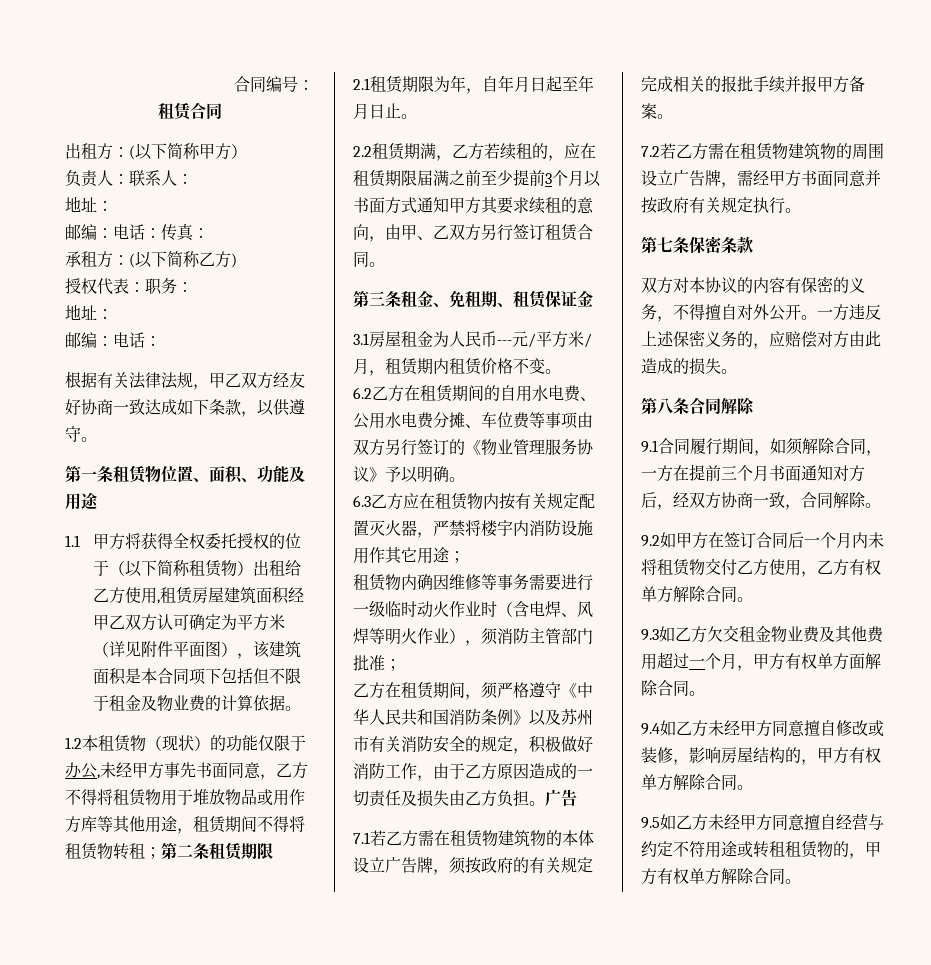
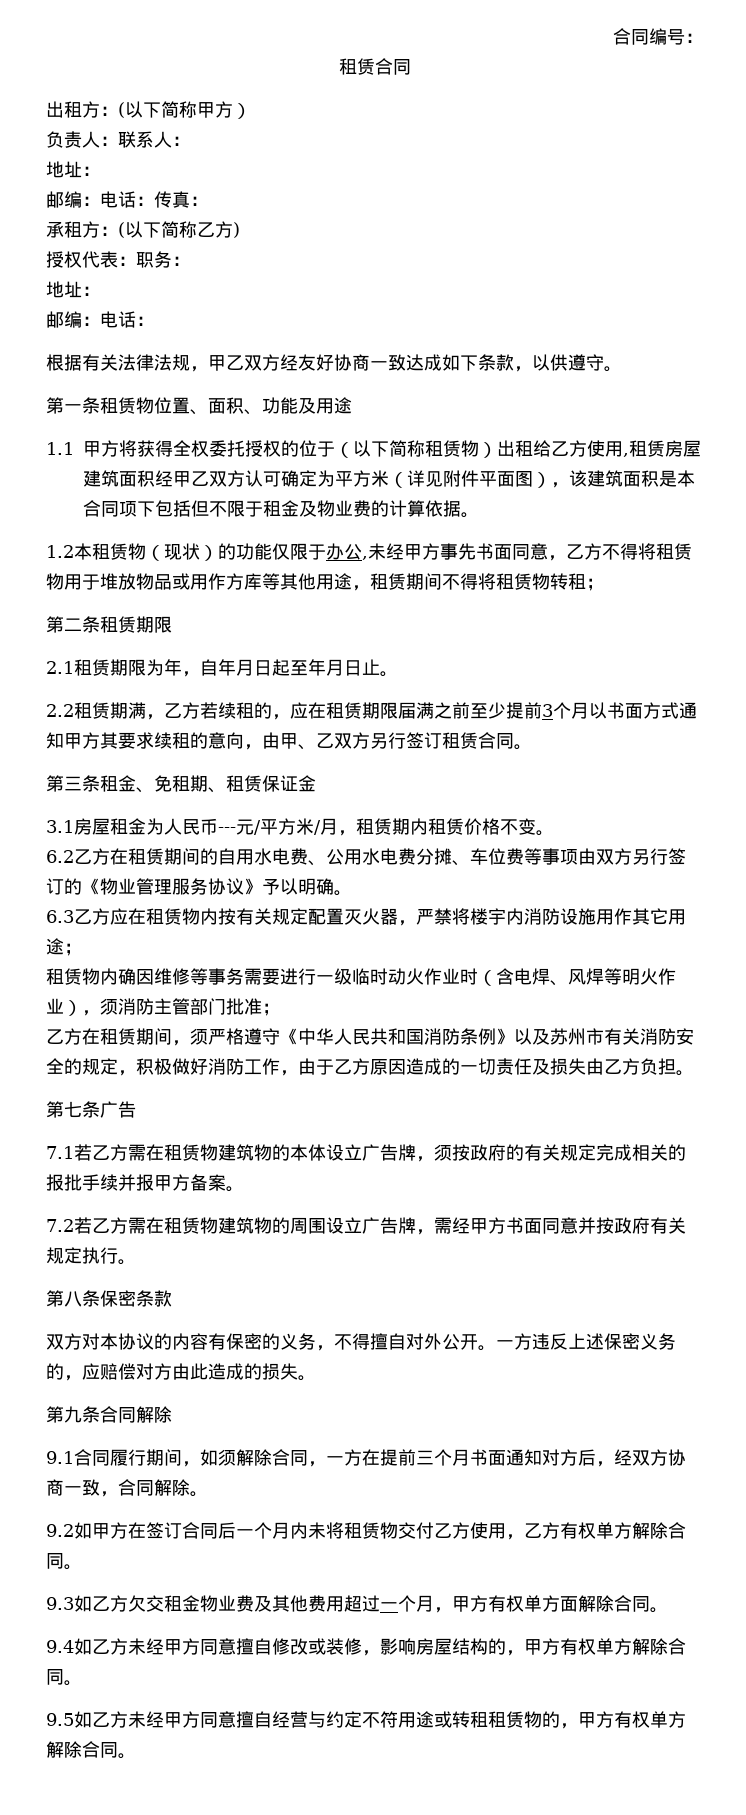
(161, 853) none -> (604, 584) //
(545, 803) none -> [46,1101,100,1118] // 第七条
[657,237,673,252] 七 -> [64,1291,82,1307] 八
[657,398,673,414] 八 -> [64,1406,82,1423] 九

